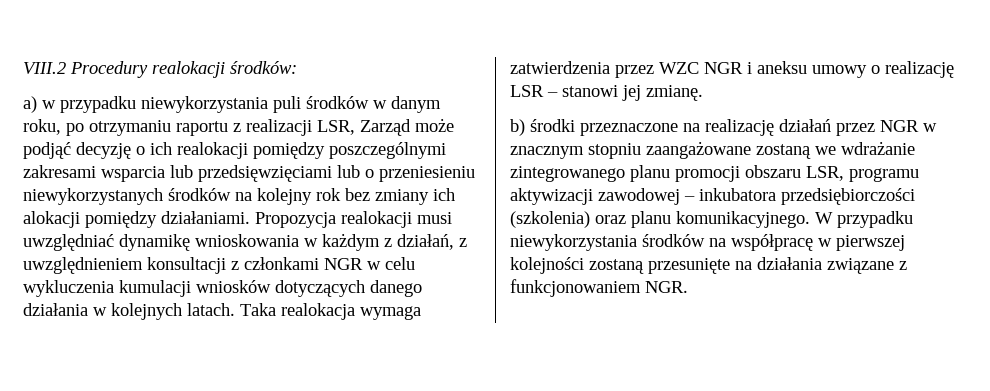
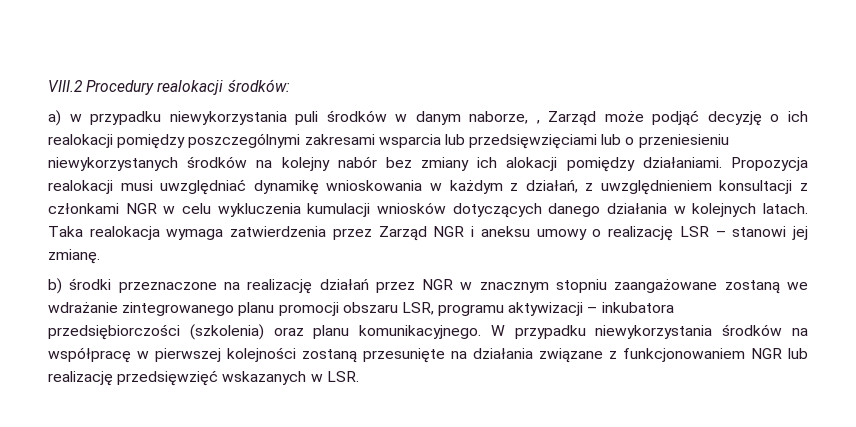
[23,119,355,136] roku, po otrzymaniu raportu z realizacji LSR, -> [469,111,540,124] naborze, ,
[316,188,341,201] rok -> [337,156,377,168] nabór
[659,62,699,74] WZC -> [378,226,427,241] Zarząd
[598,188,680,205] zawodowej -> (584, 309) none
[645,281,688,293] NGR. -> [751,348,808,359] [48,370,359,386] NGR lub realizację przedsięwzięć wskazanych w LSR.

